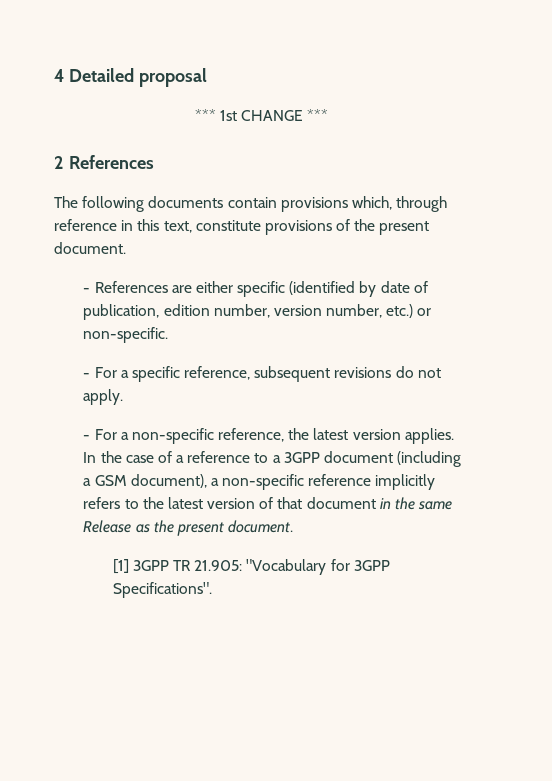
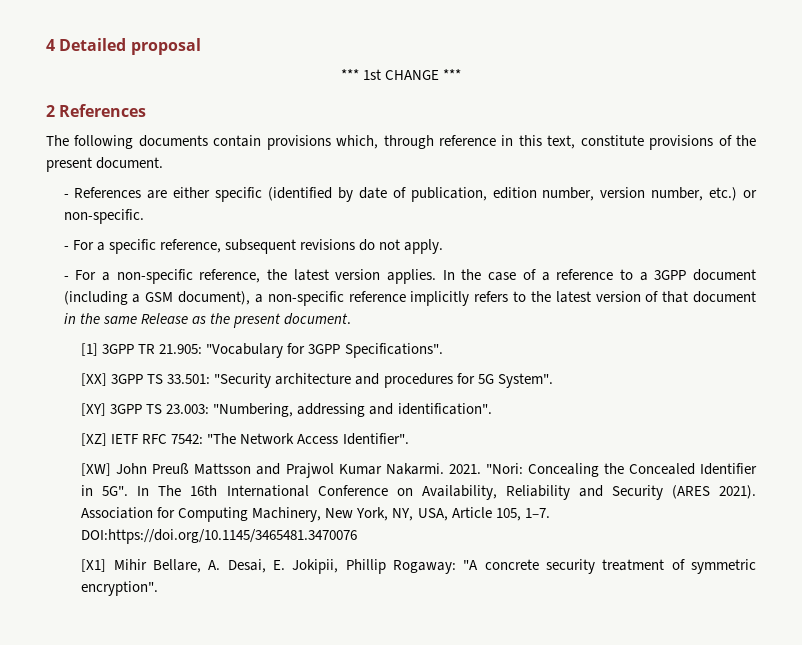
(212, 590) none -> [81,373,553,388] [81,403,492,417] [81,433,409,446] [81,463,757,478] [81,485,756,500] [81,507,550,522] [81,529,358,544] [81,559,756,574] [81,581,159,596] // [XX] 3GPP TS 33.501: "Security architecture and procedures for 5G System". // [XY] 3GPP TS 23.003: "Numbering, addressing and identification". // [XZ] IETF RFC 7542: "The Network Access Identifier". // [XW] John Preuß Mattsson and Prajwol Kumar Nakarmi. 2021. "Nori: Concealing the Concealed Identifier in 5G". In The 16th International Conference on Availability, Reliability and Security (ARES 2021). Association for Computing Machinery, New York, NY, USA, Article 105, 1–7. DOI:https://doi.org/10.1145/3465481.3470076 // [X1] Mihir Bellare, A. Desai, E. Jokipii, Phillip Rogaway: "A concrete security treatment of symmetric encryption".

